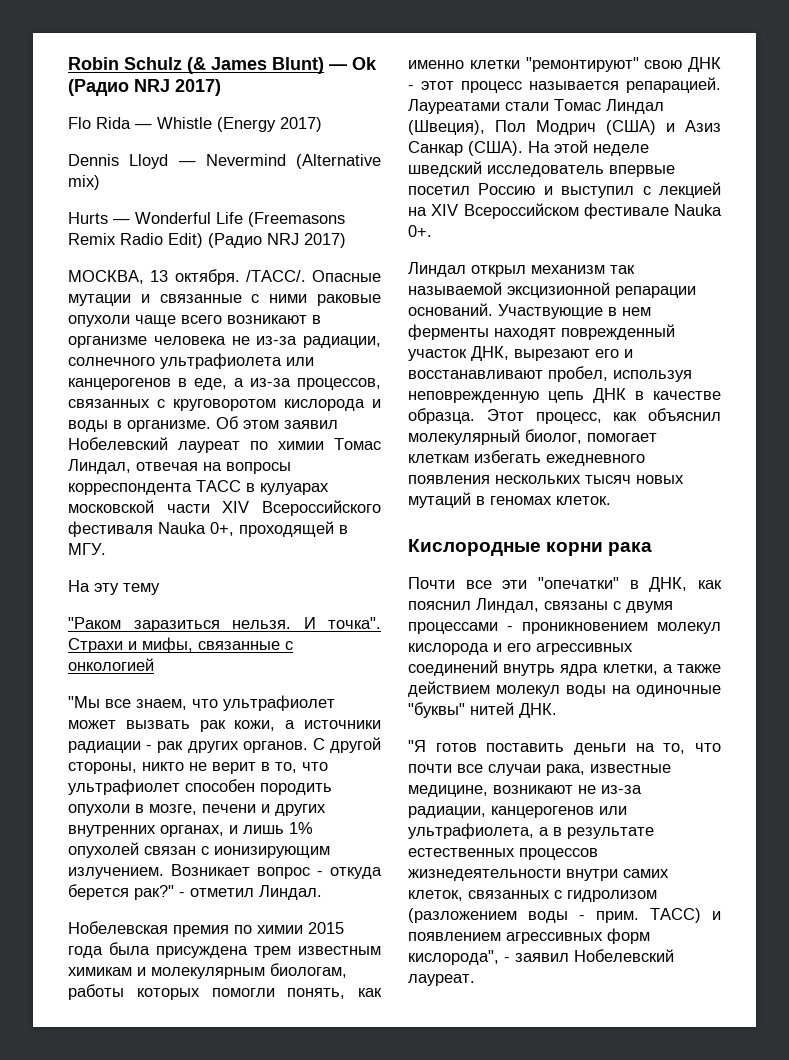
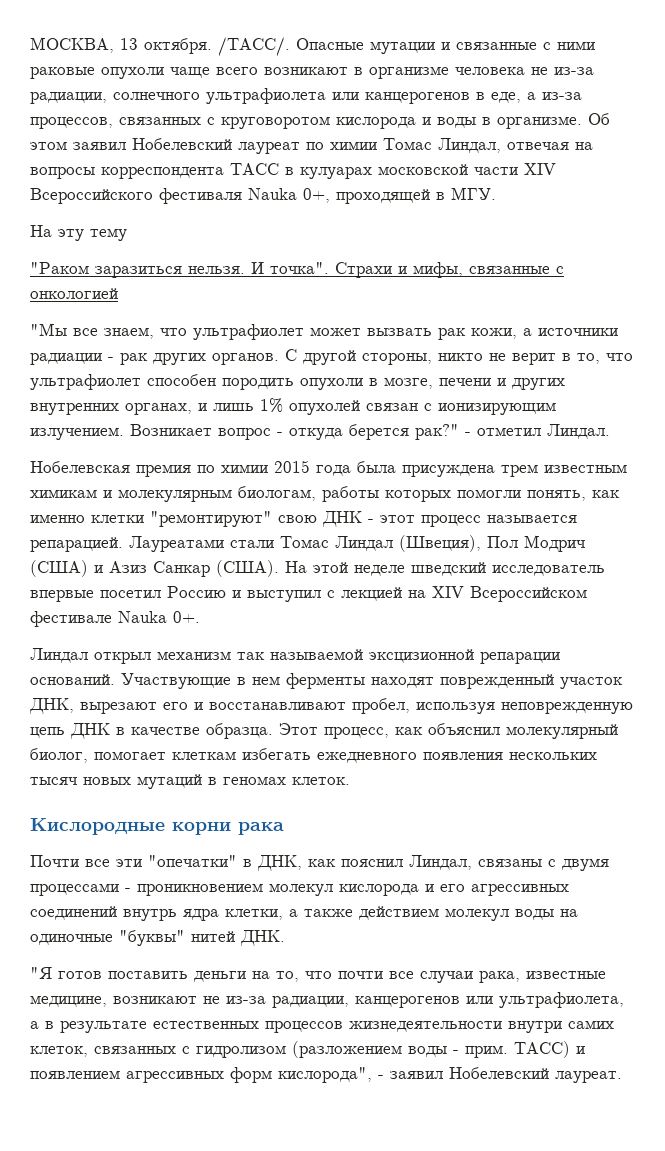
[68,57,377,74] [68,79,221,96] [68,117,322,132] [68,154,381,169] [68,175,100,190] [68,212,345,227] [68,233,346,248] Robin Schulz (& James Blunt) — Ok (Радио NRJ 2017) // Flo Rida — Whistle (Energy 2017) // Dennis Lloyd — Nevermind (Alternative mix) // Hurts — Wonderful Life (Freemasons Remix Radio Edit) (Радио NRJ 2017) // -> (30, 45) none

